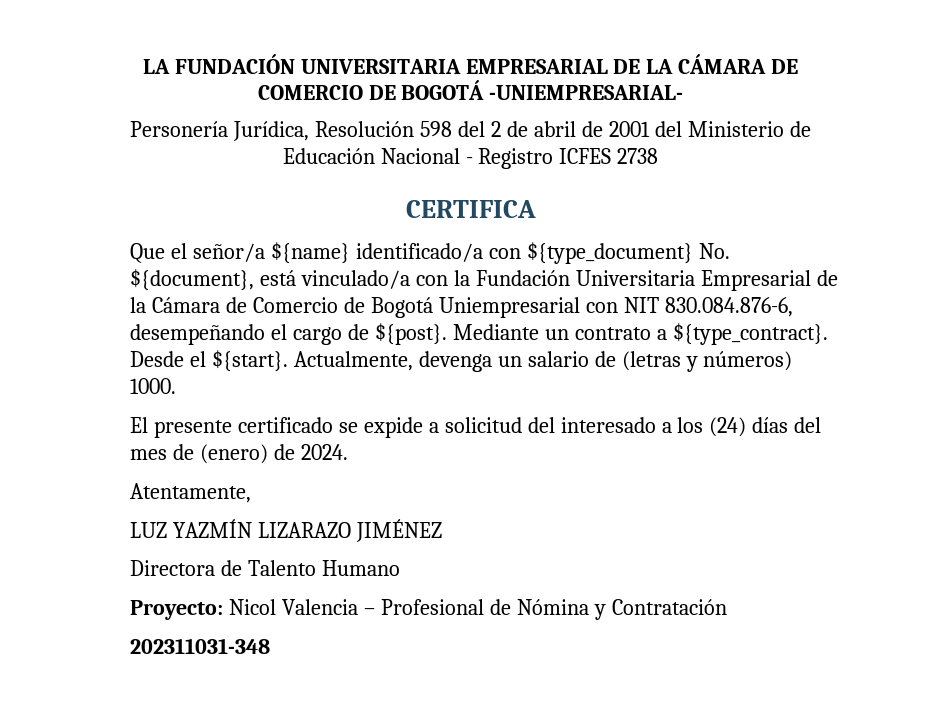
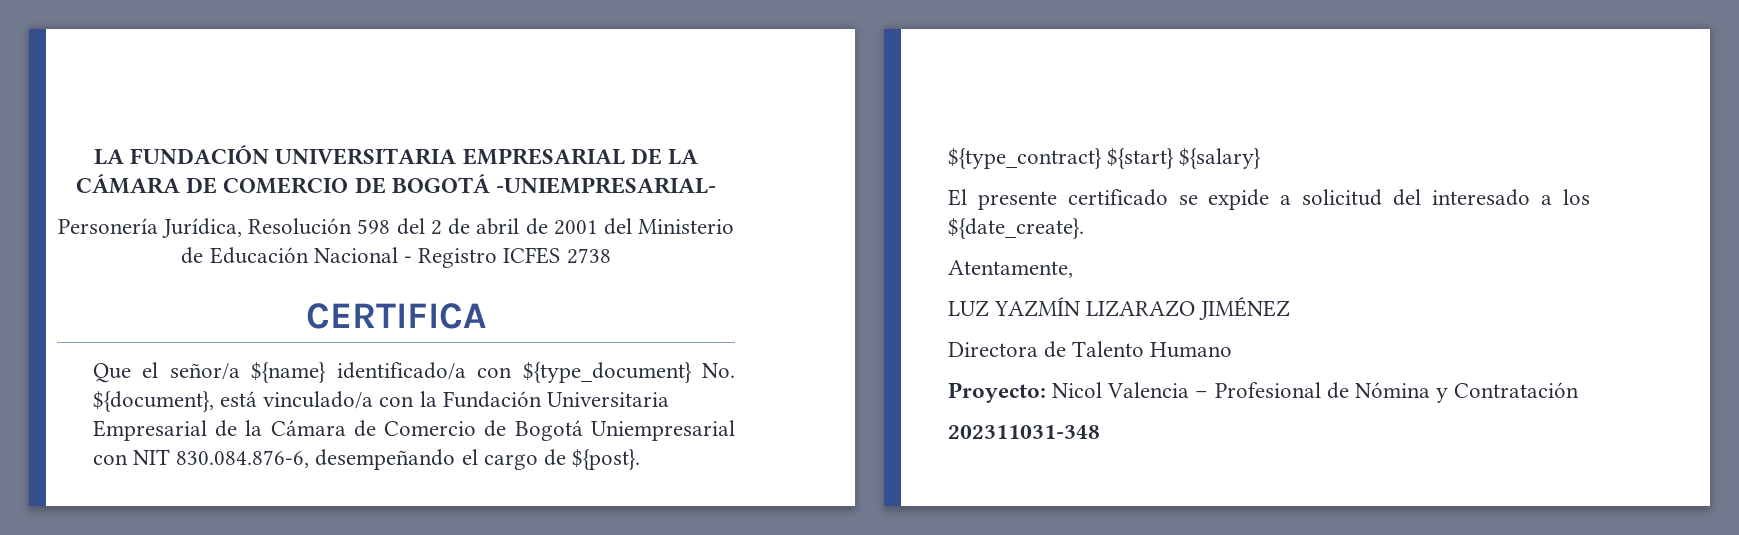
[452,323,828,345] [130,350,793,372] [130,378,177,394] Mediante un contrato a ${type_contract}. Desde el ${start}. Actualmente, devenga un salario de (letras y números) 1000. -> [947,148,1262,169] ${type_contract} ${start} ${salary}
[709,417,822,437] [130,444,348,464] (24) días del mes de (enero) de 2024. -> [947,218,1084,239] ${date_create}.

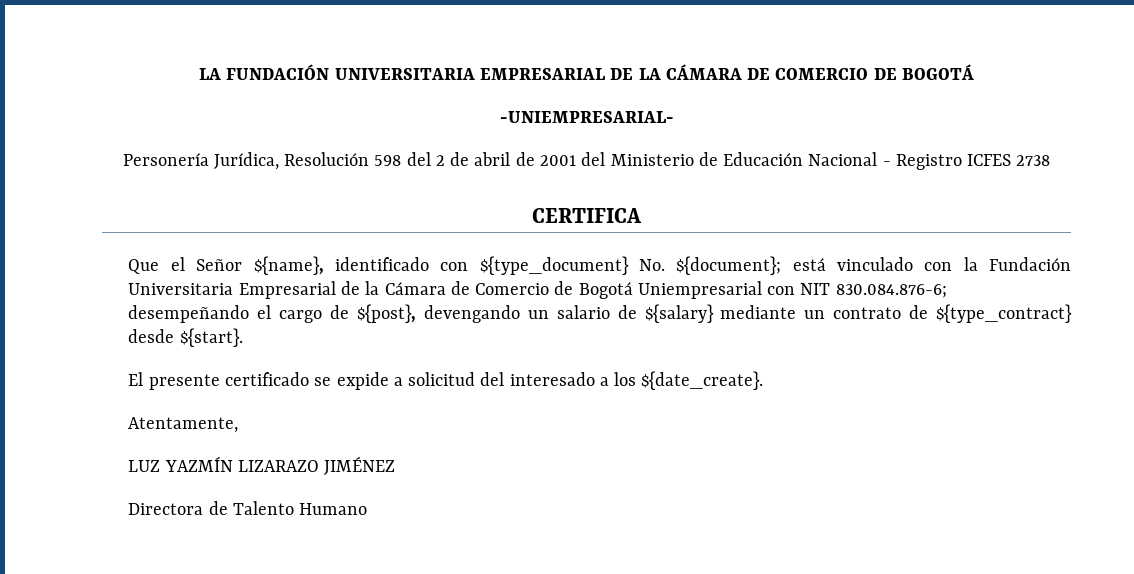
(490, 183) none -> (974, 72) //
[169,362,735,383] [92,391,374,412] señor/a ${name} identificado/a con ${type_document} No. ${document}, está vinculado/a -> [196,256,913,275] Señor ${name}, identificado con ${type_document} No. ${document}; está vinculado
[176,450,310,468] 830.084.876-6, -> [835,284,947,298] 830.084.876-6;
[572,449,641,470] [947,148,1262,169] ${post}. ${type_contract} ${start} ${salary} -> [357,304,1072,323] [128,328,243,347] ${post}, devengando un salario de ${salary} mediante un contrato de ${type_contract} desde ${start}.
[947,382,1580,403] [947,425,1100,439] // Proyecto: Nicol Valencia – Profesional de Nómina y Contratación // 202311031-348 -> (368, 509) none

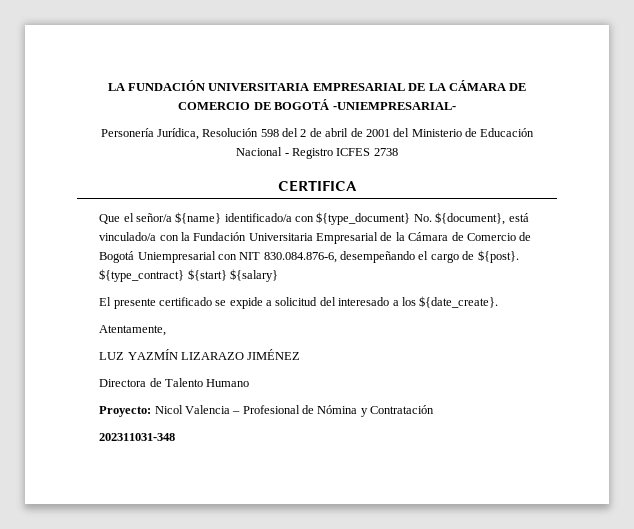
(974, 72) // -> (330, 104) none
[196,256,913,275] Señor ${name}, identificado con ${type_document} No. ${document}; está vinculado -> [135,212,529,225] [99,232,157,241] señor/a ${name} identificado/a con ${type_document} No. ${document}, está vinculado/a
[835,284,947,298] 830.084.876-6; -> [263,252,337,263] 830.084.876-6,
[357,304,1072,323] [128,328,243,347] ${post}, devengando un salario de ${salary} mediante un contrato de ${type_contract} desde ${start}. -> [477,250,519,263] [99,269,278,282] ${post}. ${type_contract} ${start} ${salary}
(368, 509) none -> [99,405,435,417] [99,433,176,441] // Proyecto: Nicol Valencia – Profesional de Nómina y Contratación // 202311031-348

